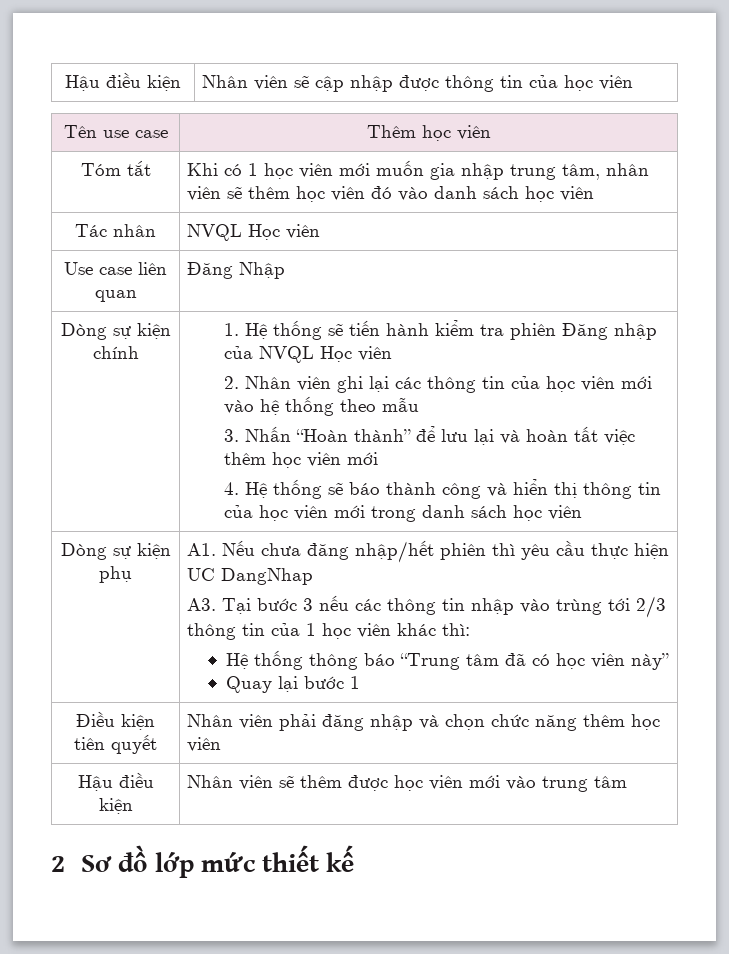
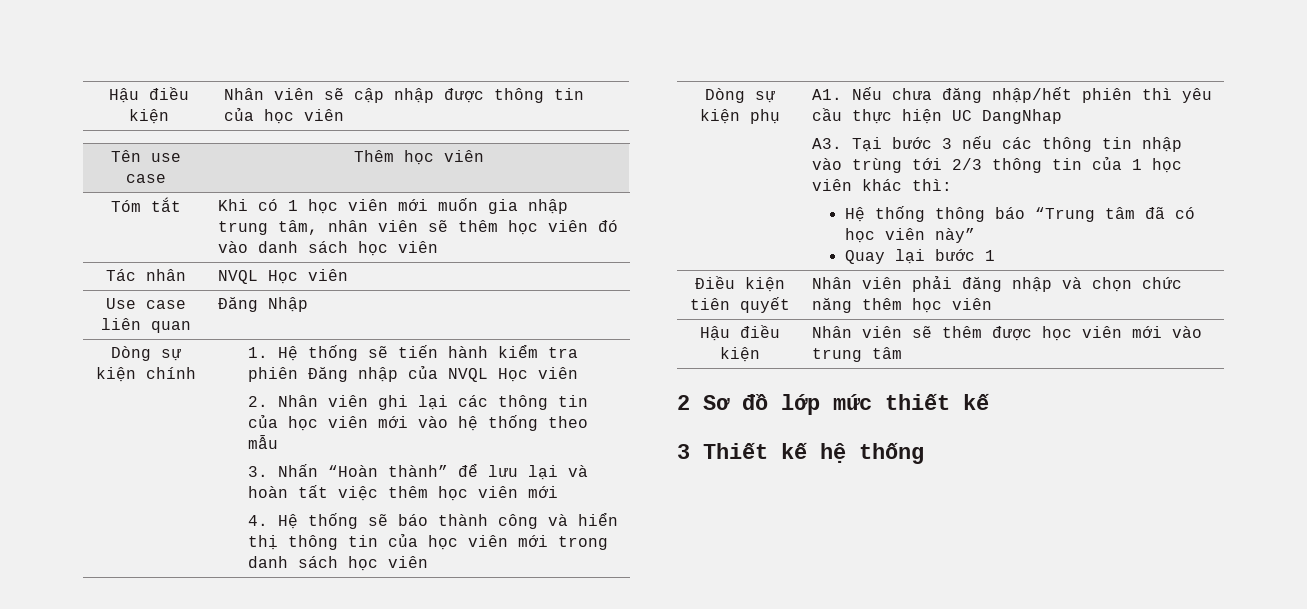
(354, 858) none -> [677,442,924,464] // 3 Thiết kế hệ thống

